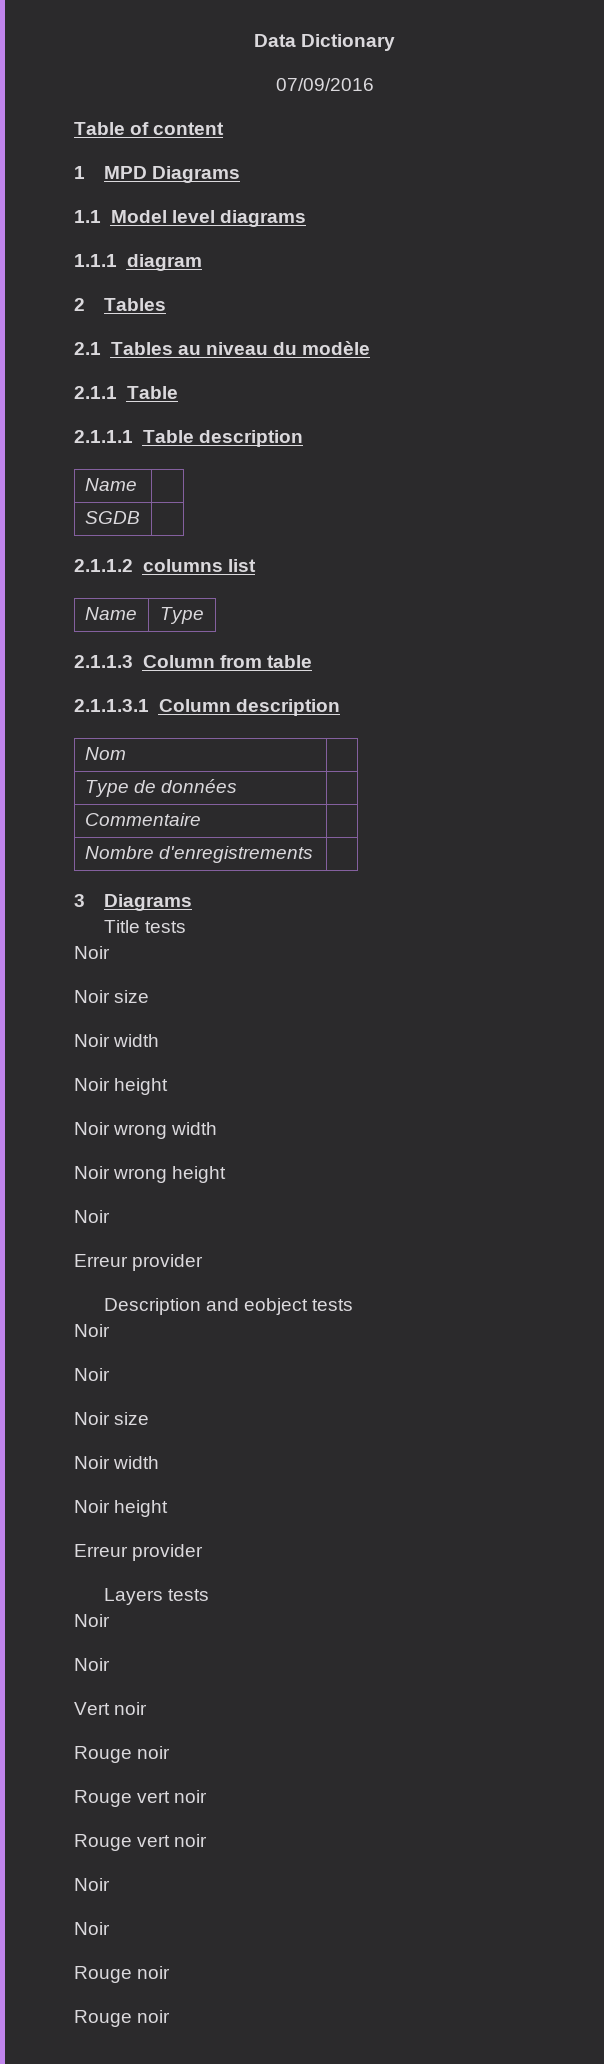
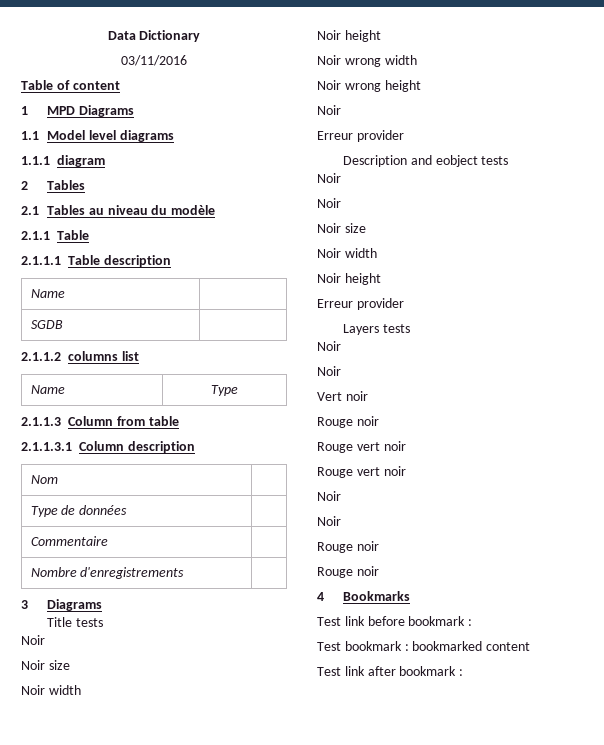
[275,78,374,91] 07/09/2016 -> [121,55,187,66] 03/11/2016
(171, 2016) none -> [317,591,411,601] [317,616,473,626] [317,641,531,651] [317,666,464,676] // 4 Bookmarks // Test link before bookmark : // Test bookmark : bookmarked content // Test link after bookmark :

